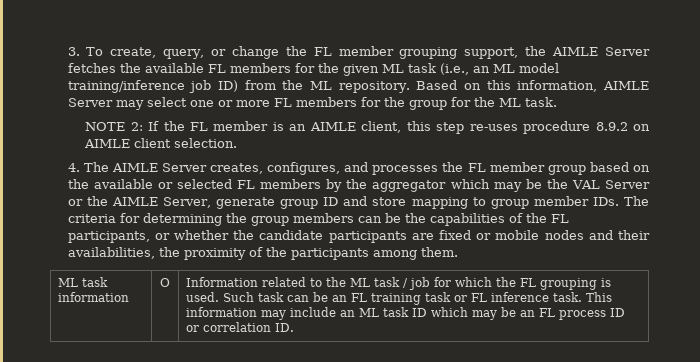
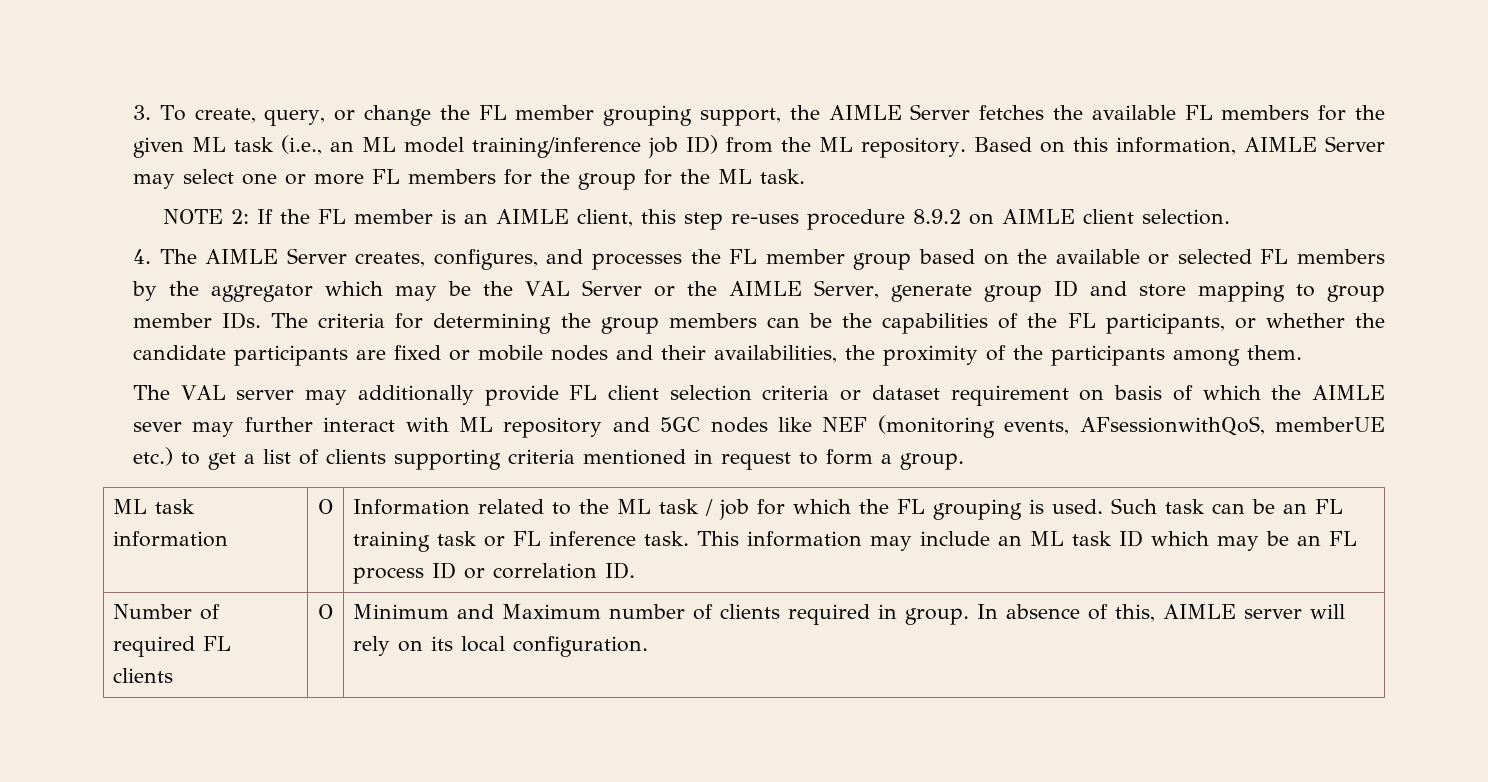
(458, 252) none -> [132,385,1385,406] [132,415,1385,438] [132,447,964,470] // The VAL server may additionally provide FL client selection criteria or dataset requirement on basis of which the AIMLE sever may further interact with ML repository and 5GC nodes like NEF (monitoring events, AFsessionwithQoS, memberUE etc.) to get a list of clients supporting criteria mentioned in request to form a group.
(295, 327) none -> [112,604,220,620] [112,636,231,657] [112,668,173,683] [318,604,333,619] [352,604,1345,625] [352,636,648,657] // Number of required FL clients | O | Minimum and Maximum number of clients required in group. In absence of this, AIMLE server will rely on its local configuration.

